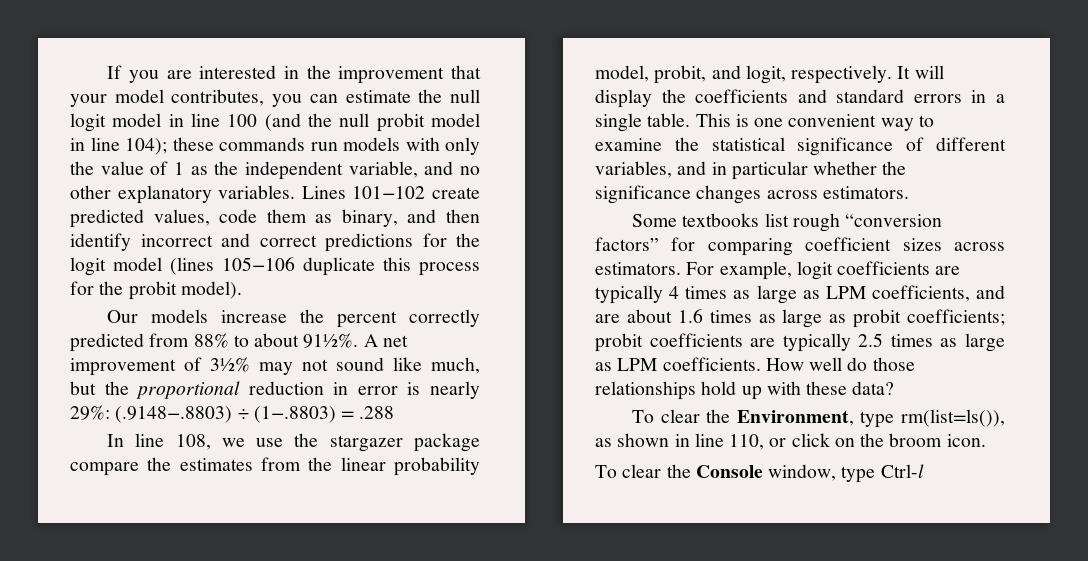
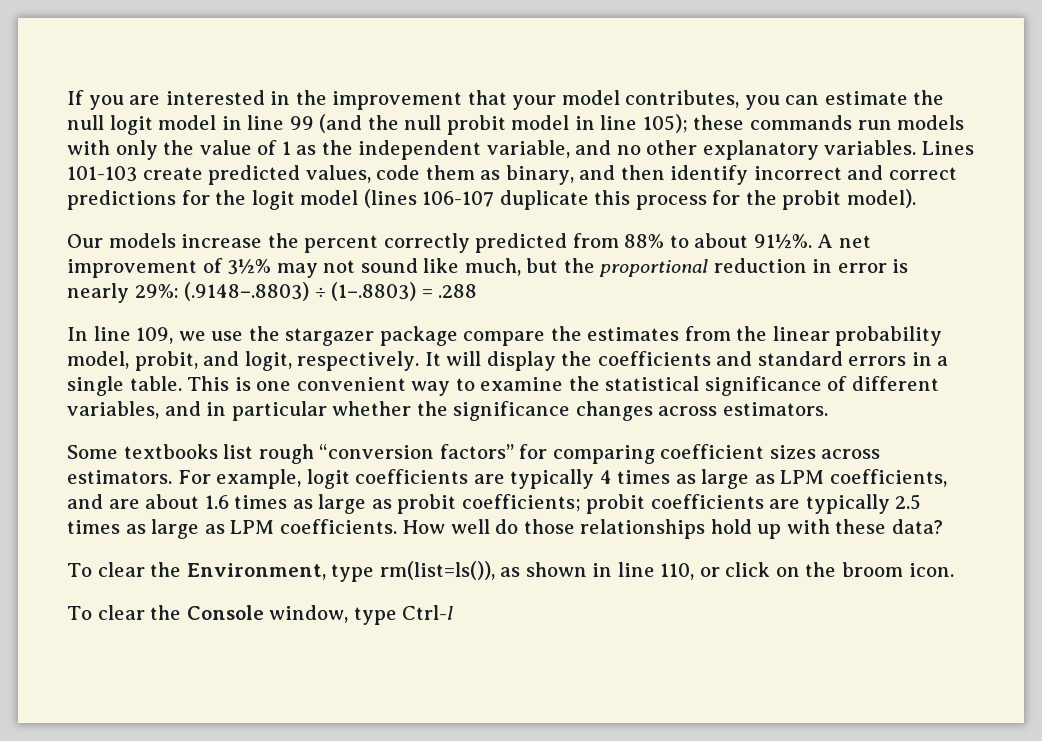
[227,114,258,127] 100 -> [289,116,314,130] 99
[125,138,167,155] 104); -> [642,114,688,133] 105);
[352,186,426,199] 101−102 -> [67,166,137,182] 101-103
[222,257,295,271] 105−106 -> [422,191,495,207] 106-107
[175,434,211,450] 108, -> [136,327,174,344] 109,

